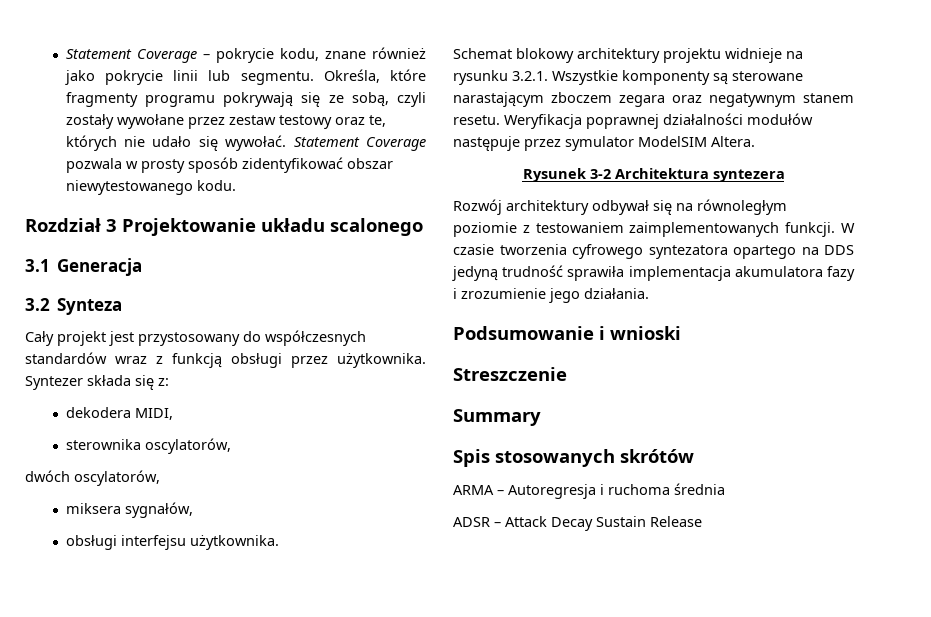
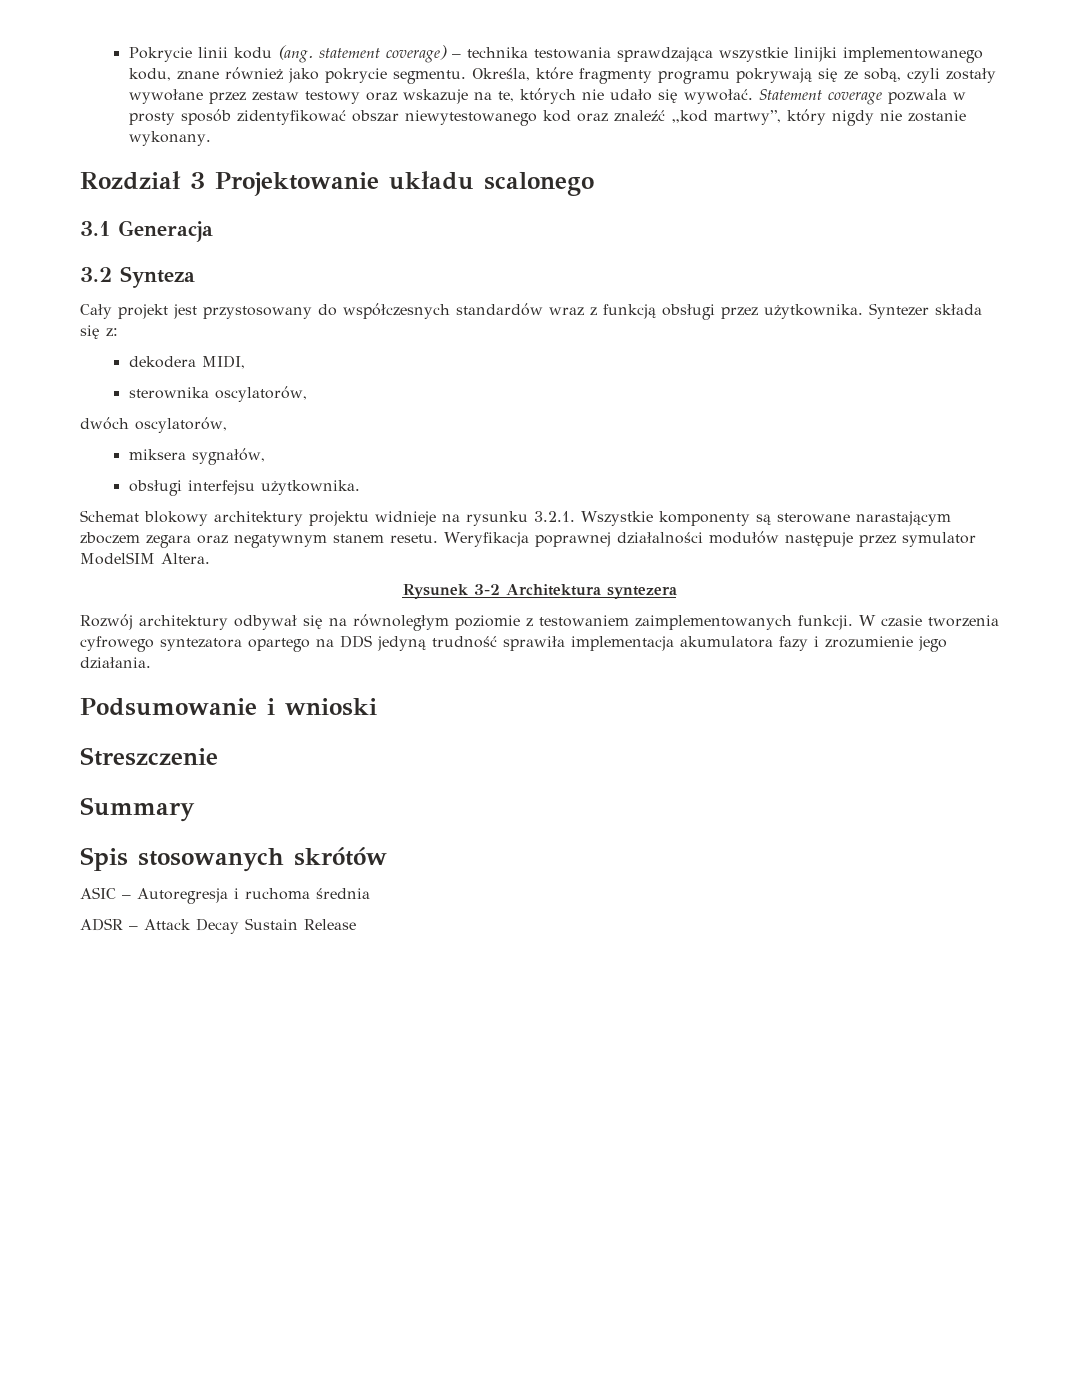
[65,48,274,63] Statement Coverage – pokrycie -> [128,45,983,63] Pokrycie linii kodu (ang. statement coverage) – technika testowania sprawdzająca wszystkie linijki implementowanego
[173,70,231,81] linii lub -> (387, 75) none
(365, 121) none -> [402,89,492,104] wskazuje na
[366,137,426,151] Coverage -> [827,91,882,105] coverage
[196,180,236,191] kodu. -> [542,109,966,126] [128,131,211,146] kod oraz znaleźć „kod martwy”, który nigdy nie zostanie wykonany.
[453,485,494,495] ARMA -> [80,887,116,899] ASIC

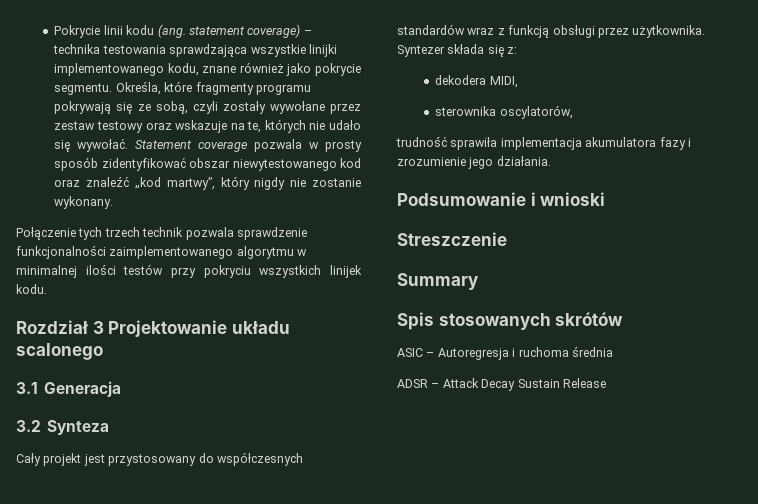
(211, 138) none -> [16,227,307,240] [16,245,308,259] [16,264,362,278] [16,284,47,294] // Połączenie tych trzech technik pozwala sprawdzenie funkcjonalności zaimplementowanego algorytmu w minimalnej ilości testów przy pokryciu wszystkich linijek kodu.
[80,417,227,433] [128,448,265,465] [128,480,360,496] [80,510,951,526] [80,531,976,548] [80,552,210,565] [402,584,677,599] [80,614,999,631] [80,635,426,652] dwóch oscylatorów, // miksera sygnałów, // obsługi interfejsu użytkownika. // Schemat blokowy architektury projektu widnieje na rysunku 3.2.1. Wszystkie komponenty są sterowane narastającym zboczem zegara oraz negatywnym stanem resetu. Weryfikacja poprawnej działalności modułów następuje przez symulator ModelSIM Altera. // Rysunek 3-2 Architektura syntezera // Rozwój architektury odbywał się na równoległym poziomie z testowaniem zaimplementowanych funkcji. W czasie tworzenia cyfrowego syntezatora opartego na DDS jedyną -> (573, 112) none

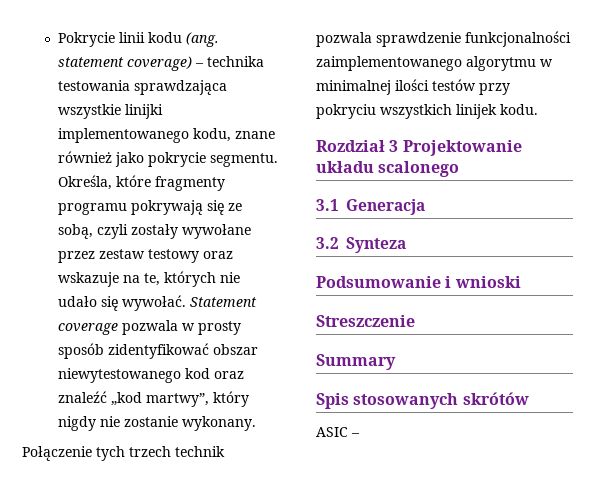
[16,452,303,466] [397,24,706,38] [397,44,518,57] [435,75,518,88] [435,105,573,119] [396,136,691,150] [397,156,551,169] // Cały projekt jest przystosowany do współczesnych standardów wraz z funkcją obsługi przez użytkownika. Syntezer składa się z: // dekodera MIDI, // sterownika oscylatorów, // trudność sprawiła implementacja akumulatora fazy i zrozumienie jego działania. -> (406, 245) none
[437,346,613,360] [397,378,606,391] Autoregresja i ruchoma średnia // ADSR – Attack Decay Sustain Release -> (360, 435) none

